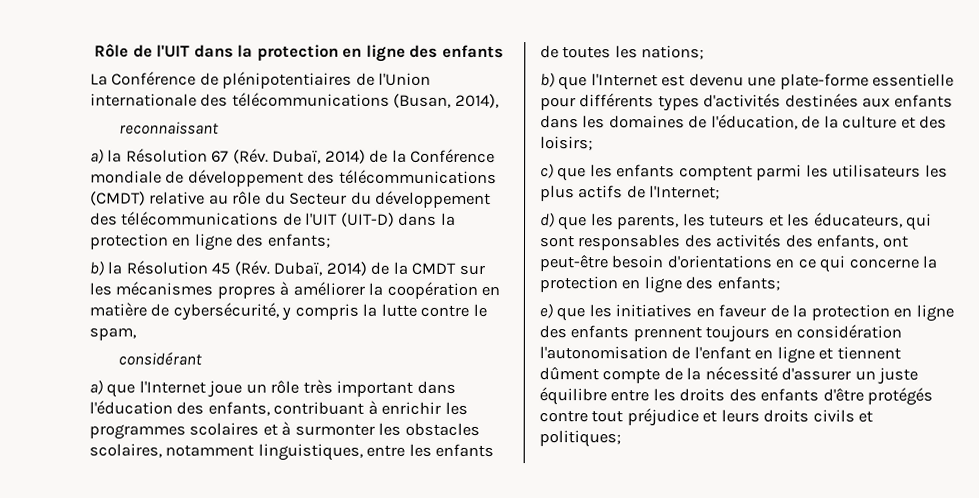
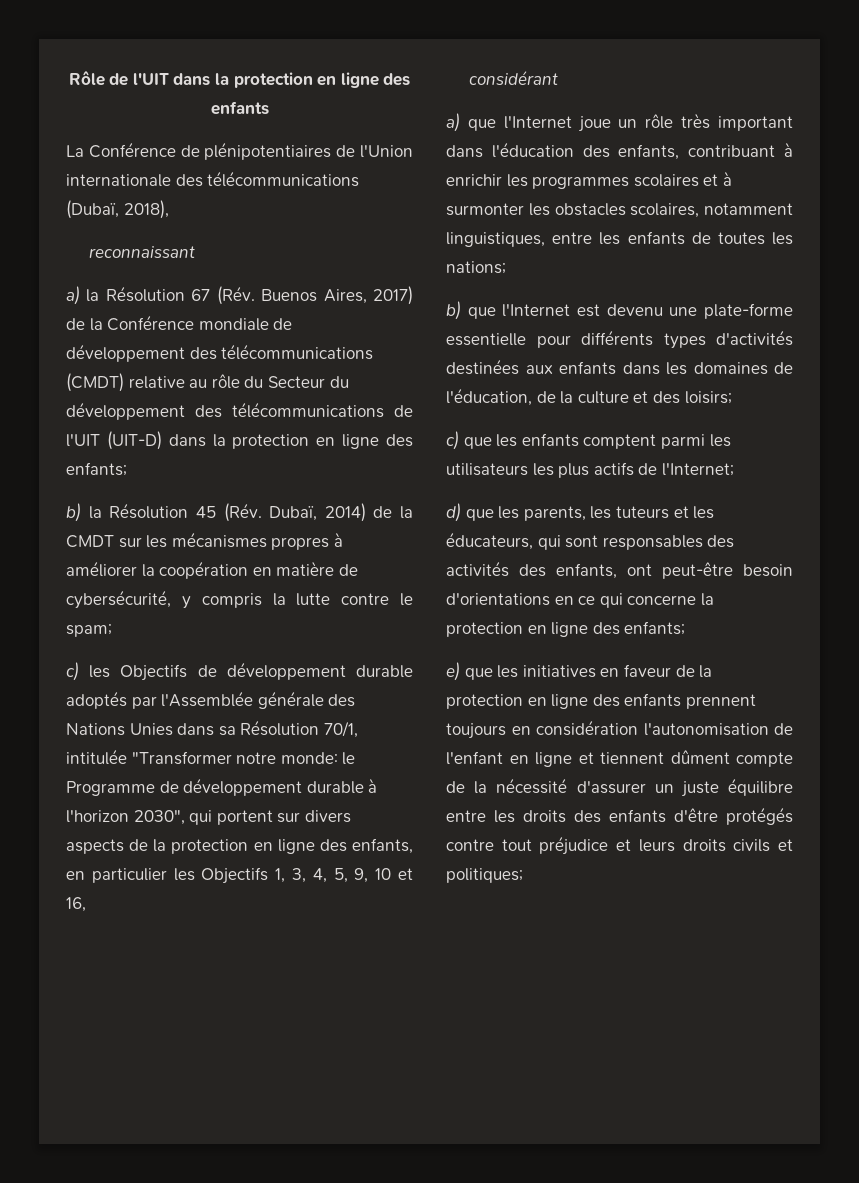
[393,93,499,109] (Busan, 2014), -> [66,200,169,219] (Dubaï, 2018),
[272,149,366,164] Dubaï, 2014) -> [261,286,413,305] Buenos Aires, 2017)
[89,327,136,341] spam, -> [66,624,112,637] [66,662,413,681] [66,691,356,709] [66,720,358,738] [66,749,356,765] [66,778,378,796] [66,810,351,825] [66,838,413,854] [66,867,414,884] [66,897,86,912] spam; // c) les Objectifs de développement durable adoptés par l'Assemblée générale des Nations Unies dans sa Résolution 70/1, intitulée "Transformer notre monde: le Programme de développement durable à l'horizon 2030", qui portent sur divers aspects de la protection en ligne des enfants, en particulier les Objectifs 1, 3, 4, 5, 9, 10 et 16,

